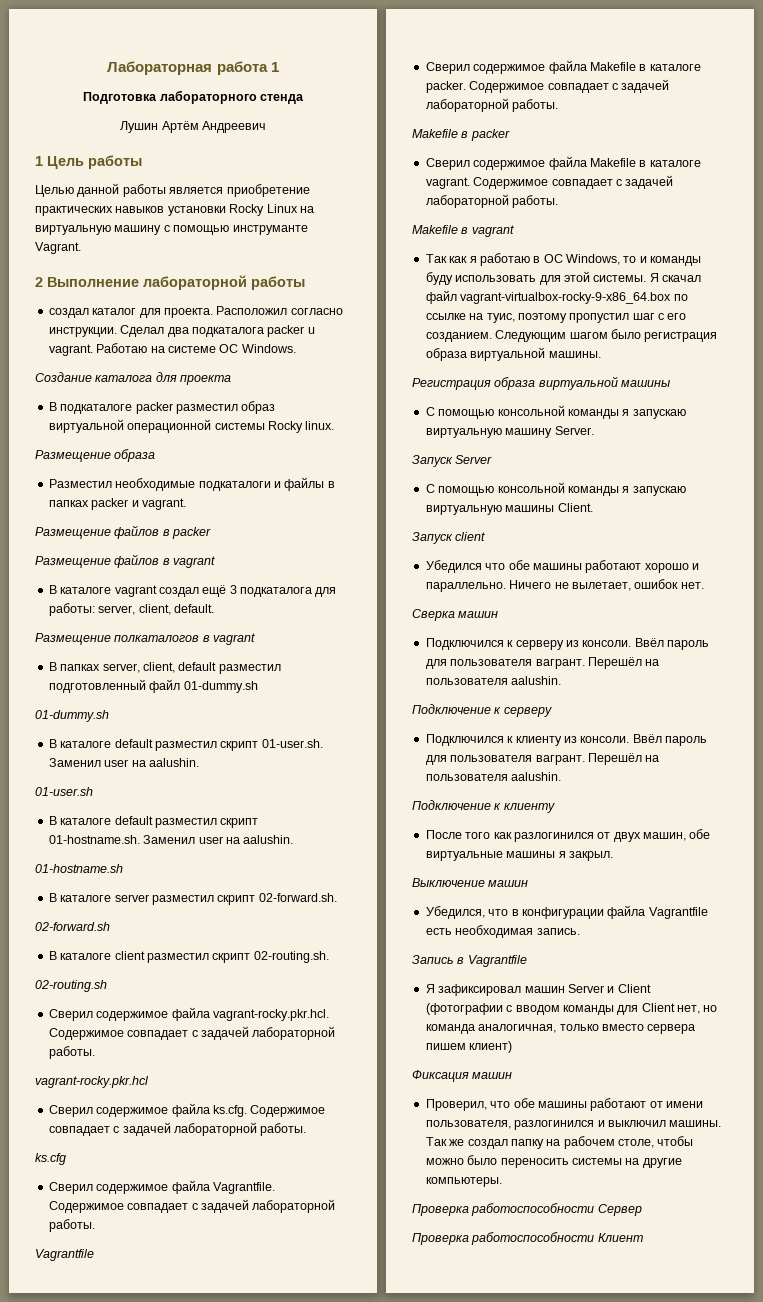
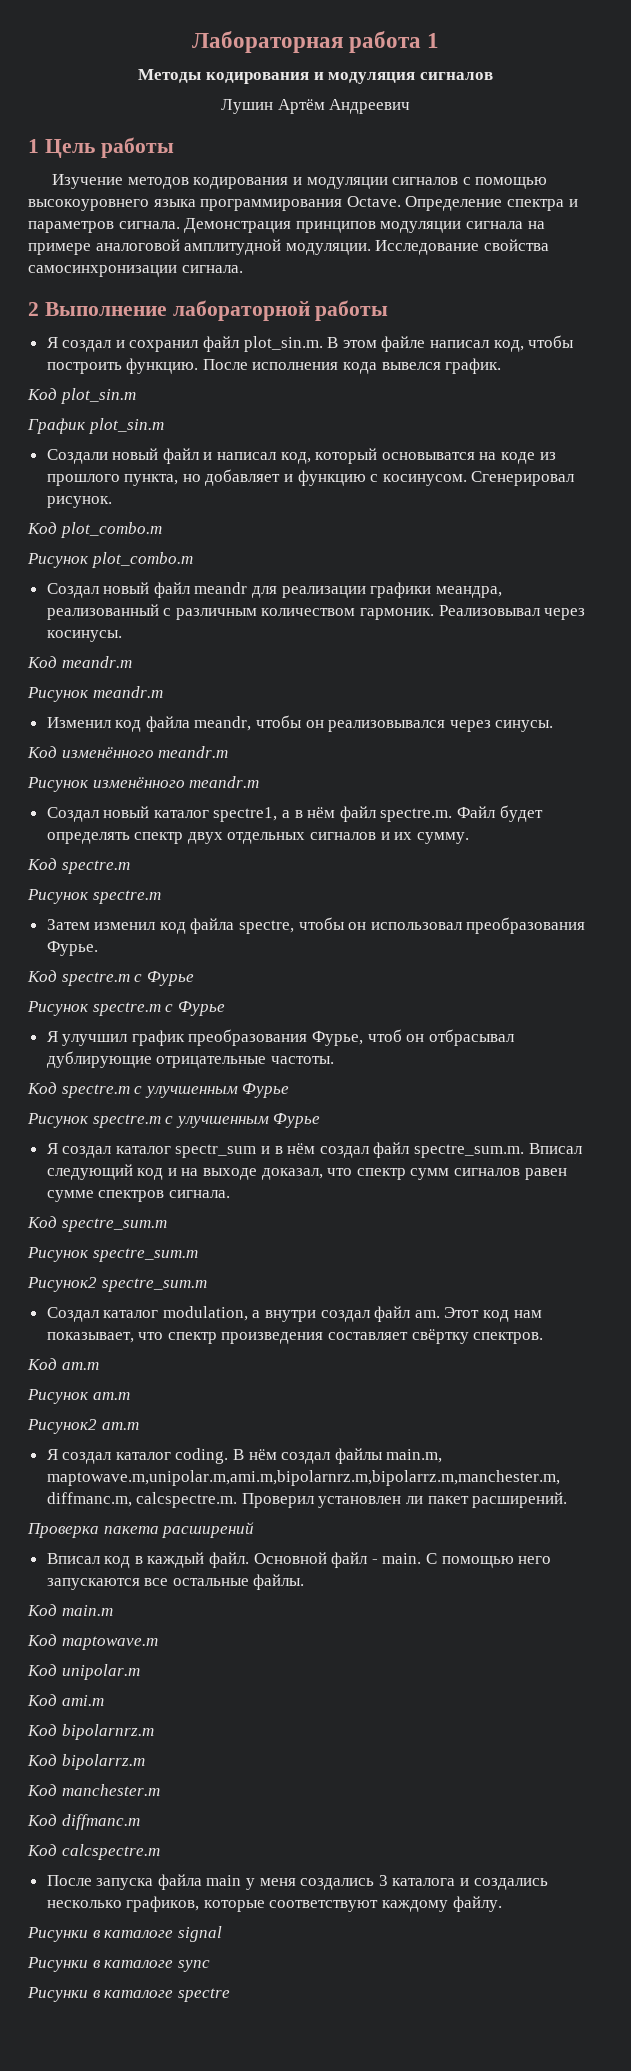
[83,90,304,104] Подготовка лабораторного стенда -> [138,69,493,84] Методы кодирования и модуляция сигналов
[35,183,310,197] [35,204,314,216] [35,225,308,235] [35,242,81,254] [35,275,305,290] [48,306,343,318] [48,325,315,337] [48,343,296,356] [35,372,232,385] [48,401,276,414] [48,419,335,433] [35,449,156,462] [48,477,335,491] [48,498,186,510] [35,525,212,539] [35,554,216,568] [48,585,337,597] [48,603,214,616] [35,633,256,645] [48,662,281,674] [48,679,258,693] [35,710,109,722] [48,739,323,751] [48,758,199,767] [35,787,93,796] [48,816,259,828] [48,835,294,844] [35,864,123,873] [48,893,337,905] [35,922,110,931] [48,951,329,963] [35,980,107,992] [48,1007,329,1021] [48,1026,336,1040] [48,1046,95,1059] [35,1076,149,1088] [48,1103,326,1117] [48,1122,307,1136] [35,1153,66,1165] [48,1180,275,1194] [48,1199,336,1213] [48,1219,95,1232] [35,1249,94,1261] [425,60,701,74] [425,79,670,93] [425,98,559,112] [412,129,510,141] [425,156,701,170] [425,175,674,189] [425,194,559,208] [412,225,514,237] [425,253,702,266] [425,271,701,285] [425,290,688,304] [425,313,687,323] [425,329,718,342] [425,347,601,361] [412,376,671,390] [425,405,686,419] [425,426,594,438] [412,455,493,467] [425,482,686,496] [425,503,593,515] [412,532,486,544] [425,560,699,573] [425,579,704,592] [412,609,499,621] [425,638,709,650] [425,657,660,669] [425,676,562,685] [412,704,552,717] [425,734,707,746] [425,753,660,765] [425,772,562,781] [412,800,555,813] [425,829,711,842] [425,851,613,861] [412,878,529,887] [425,905,708,919] [425,925,580,938] [412,955,527,967] [425,984,651,996] [425,1003,718,1015] [425,1024,696,1034] [425,1041,513,1053] [412,1070,513,1082] [425,1098,703,1111] [425,1120,722,1130] [425,1136,694,1149] [425,1155,682,1168] [425,1177,502,1187] [412,1203,642,1216] [412,1232,643,1245] Целью данной работы является приобретение практических навыков установки Rocky Linux на виртуальную машину с помощью инструманте Vagrant. // 2 Выполнение лабораторной работы // создал каталог для проекта. Расположил согласно инструкции. Сделал два подкаталога packer u vagrant. Работаю на системе ОС Windows. // Создание каталога для проекта // В подкаталоге packer разместил образ виртуальной операционной системы Rocky linux. // Размещение образа // Разместил необходимые подкаталоги и файлы в папках packer и vagrant. // Размещение файлов в packer // Размещение файлов в vagrant // В каталоге vagrant создал ещё 3 подкаталога для работы: server, client, default. // Размещение полкаталогов в vagrant // В папках server, client, default разместил подготовленный файл 01-dummy.sh // 01-dummy.sh // В каталоге default разместил скрипт 01-user.sh. Заменил user на aalushin. // 01-user.sh // В каталоге default разместил скрипт 01-hostname.sh. Заменил user на aalushin. // 01-hostname.sh // В каталоге server разместил скрипт 02-forward.sh. // 02-forward.sh // В каталоге client разместил скрипт 02-routing.sh. // 02-routing.sh // Сверил содержимое файла vagrant-rocky.pkr.hcl. Содержимое совпадает с задачей лабораторной работы. // vagrant-rocky.pkr.hcl // Сверил содержимое файла ks.cfg. Содержимое совпадает с задачей лабораторной работы. // ks.cfg // Сверил содержимое файла Vagrantfile. Содержимое совпадает с задачей лабораторной работы. // Vagrantfile // Сверил содержимое файла Makefile в каталоге packer. Содержимое совпадает с задачей лабораторной работы. // Makefile в packer // Сверил содержимое файла Makefile в каталоге vagrant. Содержимое совпадает с задачей лабораторной работы. // Makefile в vagrant // Так как я работаю в ОС Windows, то и команды буду использовать для этой системы. Я скачал файл vagrant-virtualbox-rocky-9-x86_64.box по ссылке на туис, поэтому пропустил шаг с его созданием. Следующим шагом было регистрация образа виртуальной машины. // Регистрация образа виртуальной машины // С помощью консольной команды я запускаю виртуальную машину Server. // Запуск Server // С помощью консольной команды я запускаю виртуальную машины Client. // Запуск client // Убедился что обе машины работают хорошо и параллельно. Ничего не вылетает, ошибок нет. // Сверка машин // Подключился к серверу из консоли. Ввёл пароль для пользователя вагрант. Перешёл на пользователя aalushin. // Подключение к серверу // Подключился к клиенту из консоли. Ввёл пароль для пользователя вагрант. Перешёл на пользователя aalushin. // Подключение к клиенту // После того как разлогинился от двух машин, обе виртуальные машины я закрыл. // Выключение машин // Убедился, что в конфигурации файла Vagrantfile есть необходимая запись. // Запись в Vagrantfile // Я зафиксировал машин Server и Сlient (фотографии с вводом команды для Client нет, но команда аналогичная, только вместо сервера пишем клиент) // Фиксация машин // Проверил, что обе машины работают от имени пользователя, разлогинился и выключил машины. Так же создал папку на рабочем столе, чтобы можно было переносить системы на другие компьютеры. // Проверка работоспособности Сервер // Проверка работоспособности Клиент -> [52,174,548,189] [28,196,578,211] [28,218,545,233] [28,239,549,255] [28,265,243,277] [28,300,389,321] [46,335,575,352] [46,358,502,374] [27,388,136,404] [27,418,164,434] [46,448,556,464] [46,469,576,486] [46,496,112,508] [27,522,162,538] [27,552,193,568] [46,582,502,598] [46,604,586,620] [46,630,122,642] [27,656,132,668] [27,686,163,702] [46,715,554,732] [27,746,229,758] [27,776,260,792] [46,805,543,822] [46,832,469,844] [27,858,130,874] [27,889,161,904] [46,917,586,934] [46,941,98,956] [27,970,194,986] [27,1001,225,1016] [46,1029,515,1046] [46,1051,334,1068] [27,1082,290,1098] [27,1113,321,1128] [46,1142,583,1158] [46,1164,567,1180] [46,1190,230,1202] [27,1216,167,1232] [27,1247,198,1262] [27,1277,207,1292] [46,1306,542,1322] [46,1329,544,1344] [27,1358,99,1370] [27,1389,130,1404] [27,1419,139,1434] [46,1448,443,1464] [46,1470,560,1486] [46,1492,568,1508] [27,1522,255,1538] [46,1552,552,1568] [46,1574,305,1590] [27,1604,113,1616] [27,1634,158,1650] [27,1664,140,1680] [27,1694,104,1706] [27,1724,154,1740] [27,1754,145,1770] [27,1784,160,1796] [27,1814,140,1830] [27,1844,160,1860] [46,1874,548,1890] [46,1896,502,1912] [27,1926,222,1942] [27,1957,210,1972] [27,1987,230,2002] Изучение методов кодирования и модуляции сигналов с помощью высокоуровнего языка программирования Octave. Определение спектра и параметров сигнала. Демонстрация принципов модуляции сигнала на примере аналоговой амплитудной модуляции. Исследование свойства самосинхронизации сигнала. // 2 Выполнение лабораторной работы // Я создал и сохранил файл plot_sin.m. В этом файле написал код, чтобы построить функцию. После исполнения кода вывелся график. // Код plot_sin.m // График plot_sin.m // Создали новый файл и написал код, который основыватся на коде из прошлого пункта, но добавляет и функцию с косинусом. Сгенерировал рисунок. // Код plot_combo.m // Рисунок plot_combo.m // Создал новый файл meandr для реализации графики меандра, реализованный с различным количеством гармоник. Реализовывал через косинусы. // Код meandr.m // Рисунок meandr.m // Изменил код файла meandr, чтобы он реализовывался через синусы. // Код изменённого meandr.m // Рисунок изменённого meandr.m // Создал новый каталог spectre1, а в нём файл spectre.m. Файл будет определять спектр двух отдельных сигналов и их сумму. // Код spectre.m // Рисунок spectre.m // Затем изменил код файла spectre, чтобы он использовал преобразования Фурье. // Код spectre.m с Фурье // Рисунок spectre.m с Фурье // Я улучшил график преобразования Фурье, чтоб он отбрасывал дублирующие отрицательные частоты. // Код spectre.m с улучшенным Фурье // Рисунок spectre.m с улучшенным Фурье // Я создал каталог spectr_sum и в нём создал файл spectre_sum.m. Вписал следующий код и на выходе доказал, что спектр сумм сигналов равен сумме спектров сигнала. // Код spectre_sum.m // Рисунок spectre_sum.m // Рисунок2 spectre_sum.m // Создал каталог modulation, а внутри создал файл am. Этот код нам показывает, что спектр произведения составляет свёртку спектров. // Код am.m // Рисунок am.m // Рисунок2 am.m // Я создал каталог coding. В нём создал файлы main.m, maptowave.m,unipolar.m,ami.m,bipolarnrz.m,bipolarrz.m,manchester.m, diffmanc.m, calcspectre.m. Проверил установлен ли пакет расширений. // Проверка пакета расширений // Вписал код в каждый файл. Основной файл - main. С помощью него запускаются все остальные файлы. // Код main.m // Код maptowave.m // Код unipolar.m // Код ami.m // Код bipolarnrz.m // Код bipolarrz.m // Код manchester.m // Код diffmanc.m // Код calcspectre.m // После запуска файла main у меня создались 3 каталога и создались несколько графиков, которые соответствуют каждому файлу. // Рисунки в каталоге signal // Рисунки в каталоге sync // Рисунки в каталоге spectre

